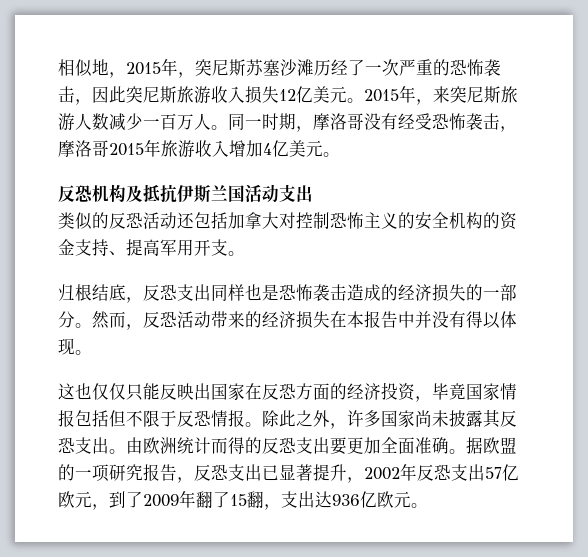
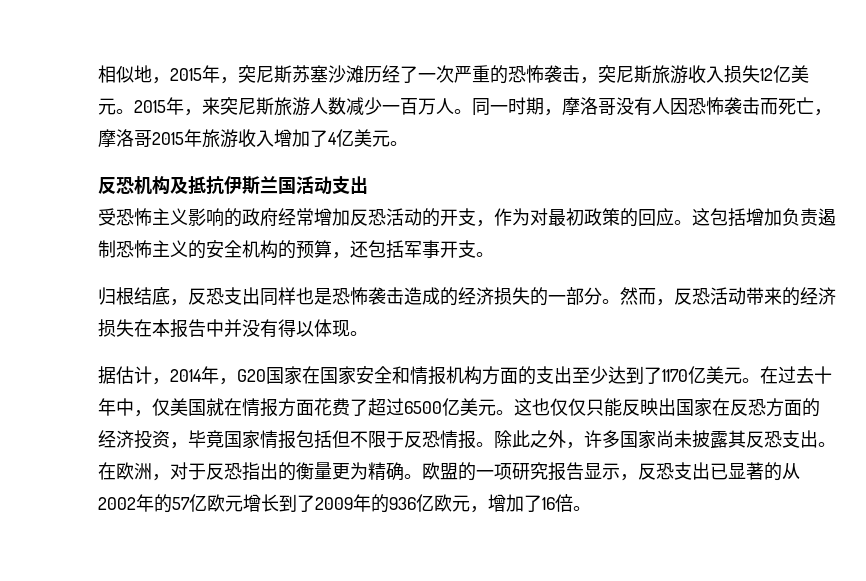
[92,86,126,103] 因此 -> (598, 80) none
[398,113,500,131] 经受恐怖袭击 -> [652,97,814,115] 人因恐怖袭击而死亡
(263, 148) none -> [310,130,328,147] 了
[58,212,313,230] 类似的反恐活动还包括加拿大对控 -> [98,208,836,227] 受恐怖主义影响的政府经常增加反恐活动的开支，作为对最初政策的回应。这包括增加负责遏
[500,212,517,230] [58,239,194,256] 资金支持、提高军用 -> [296,240,440,259] 预算，还包括军事
(92, 352) none -> [98,366,832,385] [98,398,514,417] 据估计，2014年，G20国家在国家安全和情报机构方面的支出至少达到了1170亿美元。在过去十年中，仅美国就在情报方面花费了超过6500亿美元。
[126,437,483,455] 由欧洲统计而得的反恐支出要更加全面准确。据 -> [98,462,422,481] 在欧洲，对于反恐指出的衡量更为精确。
(177, 472) none -> [584,463,620,480] 显示
[313,463,485,483] 提升，2002年反恐支出 -> [764,462,800,481] [98,494,172,513] 的从2002年的
[92,504,109,510] ， -> [243,494,279,512] 增长
[196,491,411,510] 翻了15翻，支出达936亿欧元 -> [371,494,573,513] 的936亿欧元，增加了16倍

